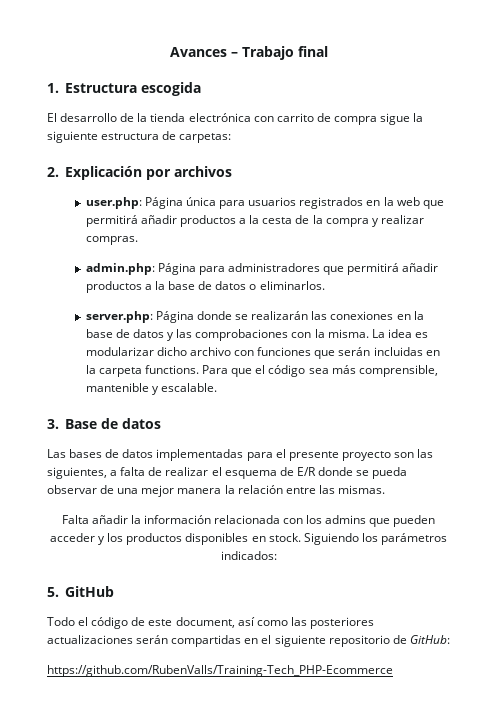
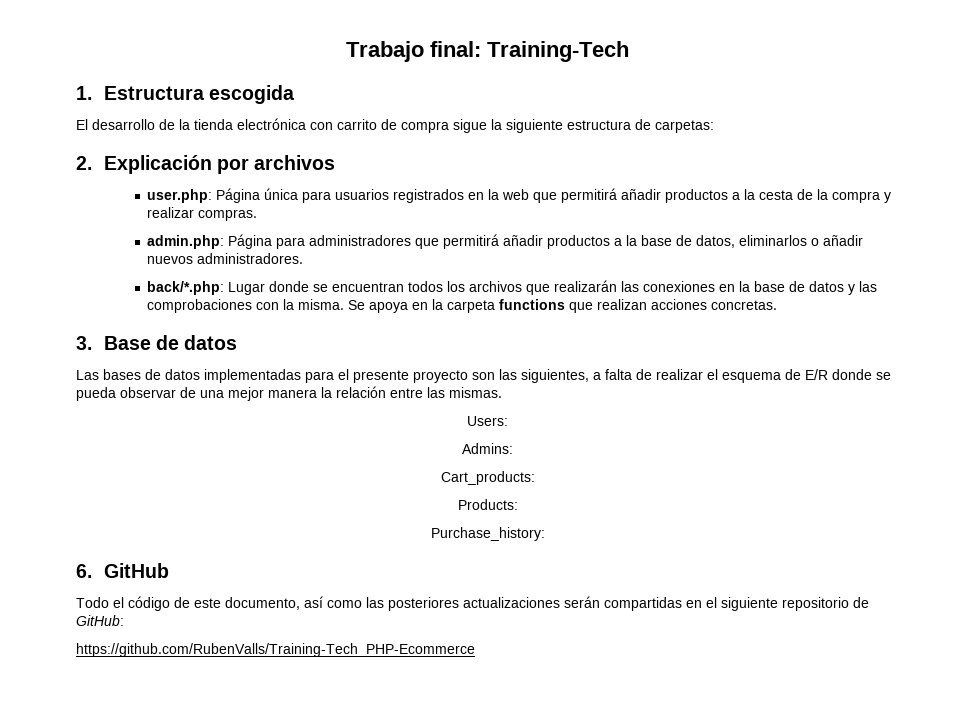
[169,46,328,60] Avances – Trabajo final -> [346,41,629,62] Trabajo final: Training-Tech
[215,281,325,290] [85,311,249,323] datos o eliminarlos. // server.php: Página donde se -> [696,235,864,248] [147,253,304,264] [147,281,551,295] datos, eliminarlos o añadir nuevos administradores. // back/*.php: Lugar donde se encuentran todos los archivos que
[371,329,428,338] [85,347,440,359] [85,365,438,377] [85,383,217,395] La idea es modularizar dicho archivo con funciones que serán incluidas en la carpeta functions. Para que el código sea más comprensible, mantenible y escalable. -> [348,299,778,313] Se apoya en la carpeta functions que realizan acciones concretas.
[61,515,436,527] [50,533,447,545] [220,551,277,560] [47,587,59,597] Falta añadir la información relacionada con los admins que pueden acceder y los productos disponibles en stock. Siguiendo los parámetros indicados: // 5. -> [467,416,508,426] [462,443,513,454] [440,471,535,485] [457,499,518,510] [430,527,545,541] [76,564,92,578] Users: // Admins: // Cart_products: // Products: // Purchase_history: // 6.
[175,617,235,628] document, -> [225,597,300,610] documento,

